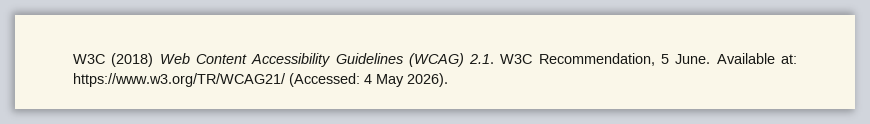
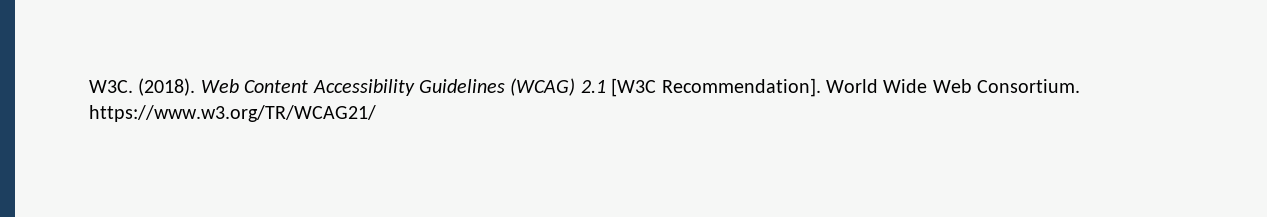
[73,53,154,67] W3C (2018) -> [89,78,196,96] W3C. (2018).
[469,53,797,66] [73,73,448,87] 2.1. W3C Recommendation, 5 June. Available at: https://www.w3.org/TR/WCAG21/ (Accessed: 4 May 2026). -> [580,78,1081,97] [89,105,376,122] 2.1 [W3C Recommendation]. World Wide Web Consortium. https://www.w3.org/TR/WCAG21/

